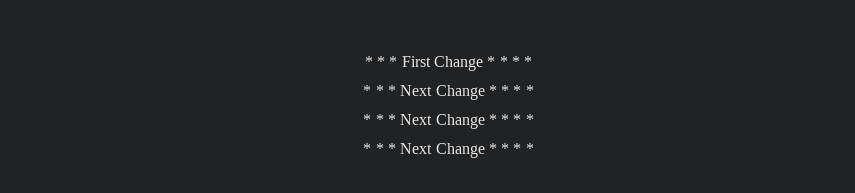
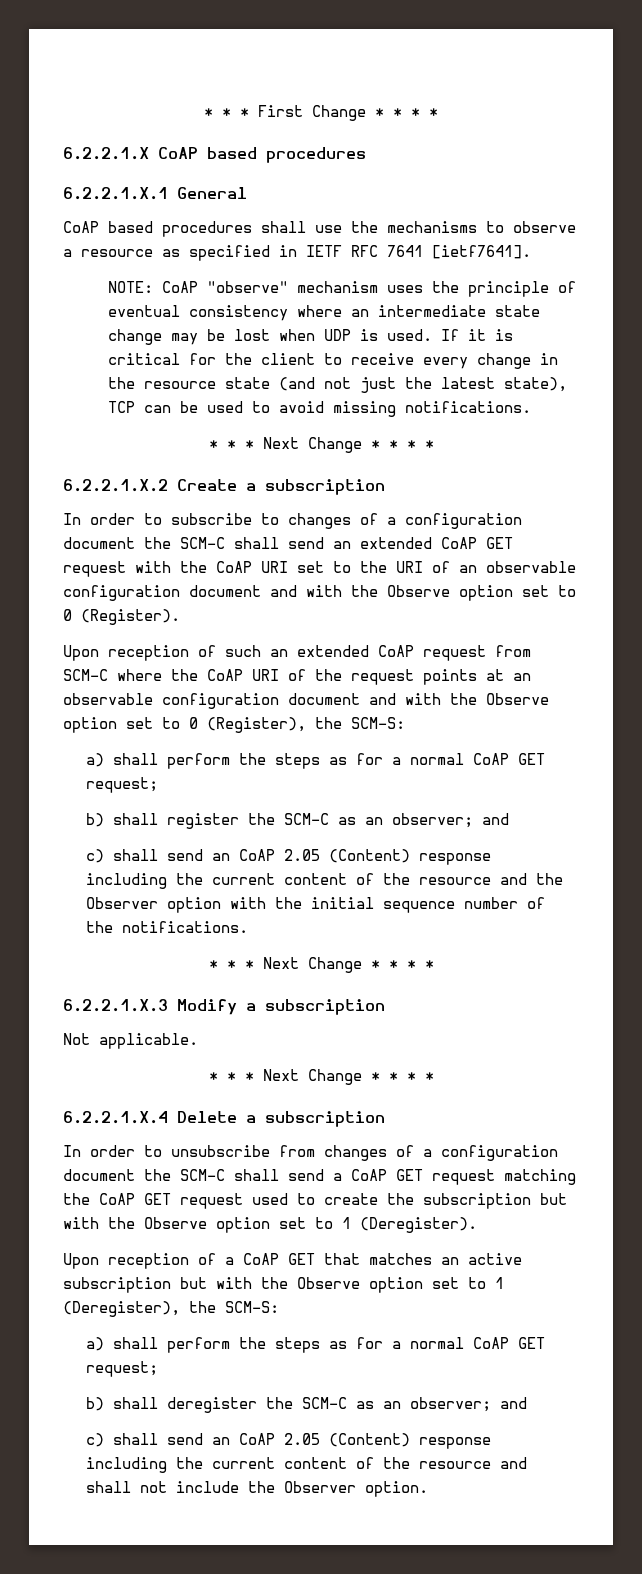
[363,85,534,100] [363,114,534,129] [363,143,534,158] // * * * Next Change * * * * // * * * Next Change * * * * // * * * Next Change * * * * -> [63,147,366,163] [63,187,247,200] [63,221,576,237] [63,245,531,261] [108,281,577,297] [108,305,541,321] [108,329,514,345] [108,353,559,369] [108,377,568,393] [108,401,532,417] [208,437,434,453] [63,479,385,495] [63,513,522,529] [63,537,513,549] [63,561,576,577] [63,585,576,601] [63,609,180,625] [63,645,531,661] [63,669,531,685] [63,693,549,709] [63,717,405,733] [85,753,545,769] [85,777,158,793] [85,813,509,829] [85,849,491,865] [85,873,563,889] [85,897,545,913] [85,921,248,933] [208,957,434,973] [63,999,385,1015] [63,1033,198,1049] [208,1069,434,1085] [63,1111,385,1127] [63,1145,558,1161] [63,1169,576,1185] [63,1193,567,1209] [63,1217,477,1233] [63,1253,522,1269] [63,1277,504,1293] [63,1301,279,1317] [85,1337,545,1353] [85,1361,158,1377] [85,1397,527,1413] [85,1433,491,1449] [85,1457,527,1473] [85,1481,428,1497] // 6.2.2.1.X CoAP based procedures // 6.2.2.1.X.1 General // CoAP based procedures shall use the mechanisms to observe a resource as specified in IETF RFC 7641 [ietf7641]. // NOTE: CoAP "observe" mechanism uses the principle of eventual consistency where an intermediate state change may be lost when UDP is used. If it is critical for the client to receive every change in the resource state (and not just the latest state), TCP can be used to avoid missing notifications. // * * * Next Change * * * * // 6.2.2.1.X.2 Create a subscription // In order to subscribe to changes of a configuration document the SCM-C shall send an extended CoAP GET request with the CoAP URI set to the URI of an observable configuration document and with the Observe option set to 0 (Register). // Upon reception of such an extended CoAP request from SCM-C where the CoAP URI of the request points at an observable configuration document and with the Observe option set to 0 (Register), the SCM-S: // a) shall perform the steps as for a normal CoAP GET request; // b) shall register the SCM-C as an observer; and // c) shall send an CoAP 2.05 (Content) response including the current content of the resource and the Observer option with the initial sequence number of the notifications. // * * * Next Change * * * * // 6.2.2.1.X.3 Modify a subscription // Not applicable. // * * * Next Change * * * * // 6.2.2.1.X.4 Delete a subscription // In order to unsubscribe from changes of a configuration document the SCM-C shall send a CoAP GET request matching the CoAP GET request used to create the subscription but with the Observe option set to 1 (Deregister). // Upon reception of a CoAP GET that matches an active subscription but with the Observe option set to 1 (Deregister), the SCM-S: // a) shall perform the steps as for a normal CoAP GET request; // b) shall deregister the SCM-C as an observer; and // c) shall send an CoAP 2.05 (Content) response including the current content of the resource and shall not include the Observer option.

